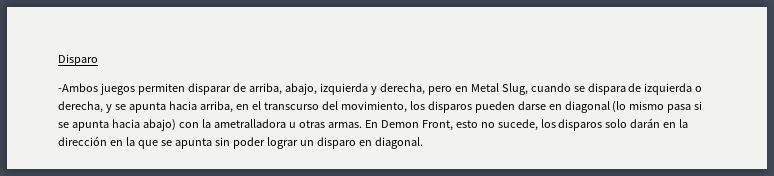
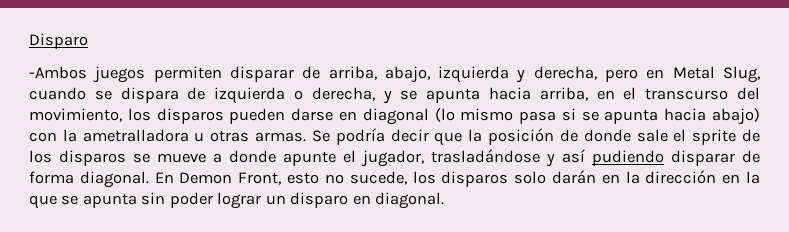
(362, 125) none -> [311,128,761,146] [29,149,760,167] [29,171,149,188] Se podría decir que la posición de donde sale el sprite de los disparos se mueve a donde apunte el jugador, trasladándose y así pudiendo disparar de forma diagonal.

